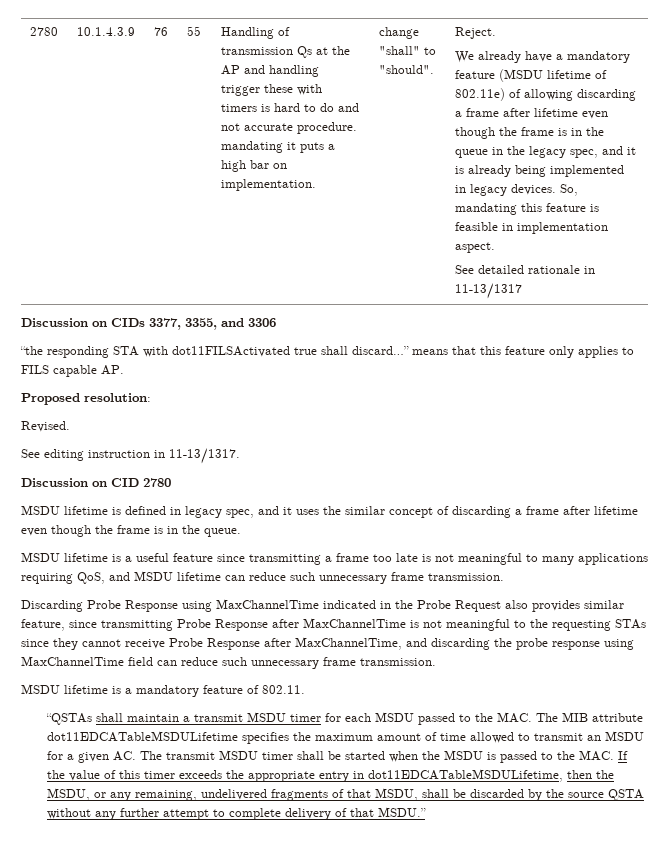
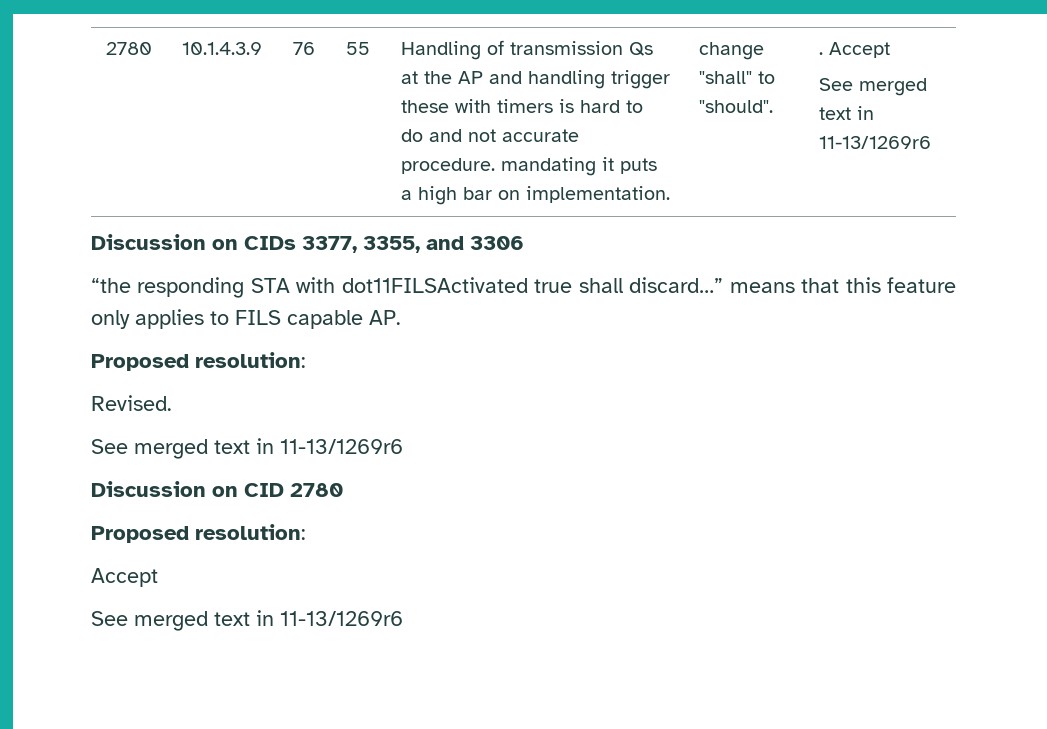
[455,27,497,39] [455,51,631,63] [455,69,608,82] [455,88,637,101] [455,108,609,119] [455,127,605,139] [455,146,637,158] [455,165,625,177] [455,184,579,196] [455,203,600,215] [455,222,609,234] [455,242,496,253] [455,265,596,274] [455,283,523,299] Reject. // We already have a mandatory feature (MSDU lifetime of 802.11e) of allowing discarding a frame after lifetime even though the frame is in the queue in the legacy spec, and it is already being implemented in legacy devices. So, mandating this feature is feasible in implementation aspect. // See detailed rationale in 11-13/1317 -> [818,42,890,58] [818,78,927,96] [818,106,874,120] [818,136,931,149] . Accept // See merged text in 11-13/1269r6
[44,448,240,464] editing instruction in 11-13/1317. -> [134,438,403,459] merged text in 11-13/1269r6
[21,505,638,518] [21,525,241,537] [21,552,648,565] [21,571,504,584] [21,599,624,612] [21,618,646,631] [21,637,634,650] [21,656,436,669] [21,684,305,697] [45,712,643,725] [46,731,644,744] [46,750,628,763] [46,769,614,782] [46,788,644,801] [46,807,426,820] MSDU lifetime is defined in legacy spec, and it uses the similar concept of discarding a frame after lifetime even though the frame is in the queue. // MSDU lifetime is a useful feature since transmitting a frame too late is not meaningful to many applications requiring QoS, and MSDU lifetime can reduce such unnecessary frame transmission. // Discarding Probe Response using MaxChannelTime indicated in the Probe Request also provides similar feature, since transmitting Probe Response after MaxChannelTime is not meaningful to the requesting STAs since they cannot receive Probe Response after MaxChannelTime, and discarding the probe response using MaxChannelTime field can reduce such unnecessary frame transmission. // MSDU lifetime is a mandatory feature of 802.11. // “QSTAs shall maintain a transmit MSDU timer for each MSDU passed to the MAC. The MIB attribute dot11EDCATableMSDULifetime specifies the maximum amount of time allowed to transmit an MSDU for a given AC. The transmit MSDU timer shall be started when the MSDU is passed to the MAC. If the value of this timer exceeds the appropriate entry in dot11EDCATableMSDULifetime, then the MSDU, or any remaining, undelivered fragments of that MSDU, shall be discarded by the source QSTA without any further attempt to complete delivery of that MSDU.” -> [91,524,306,543] [91,568,158,587] [91,610,403,631] Proposed resolution: // Accept // See merged text in 11-13/1269r6

